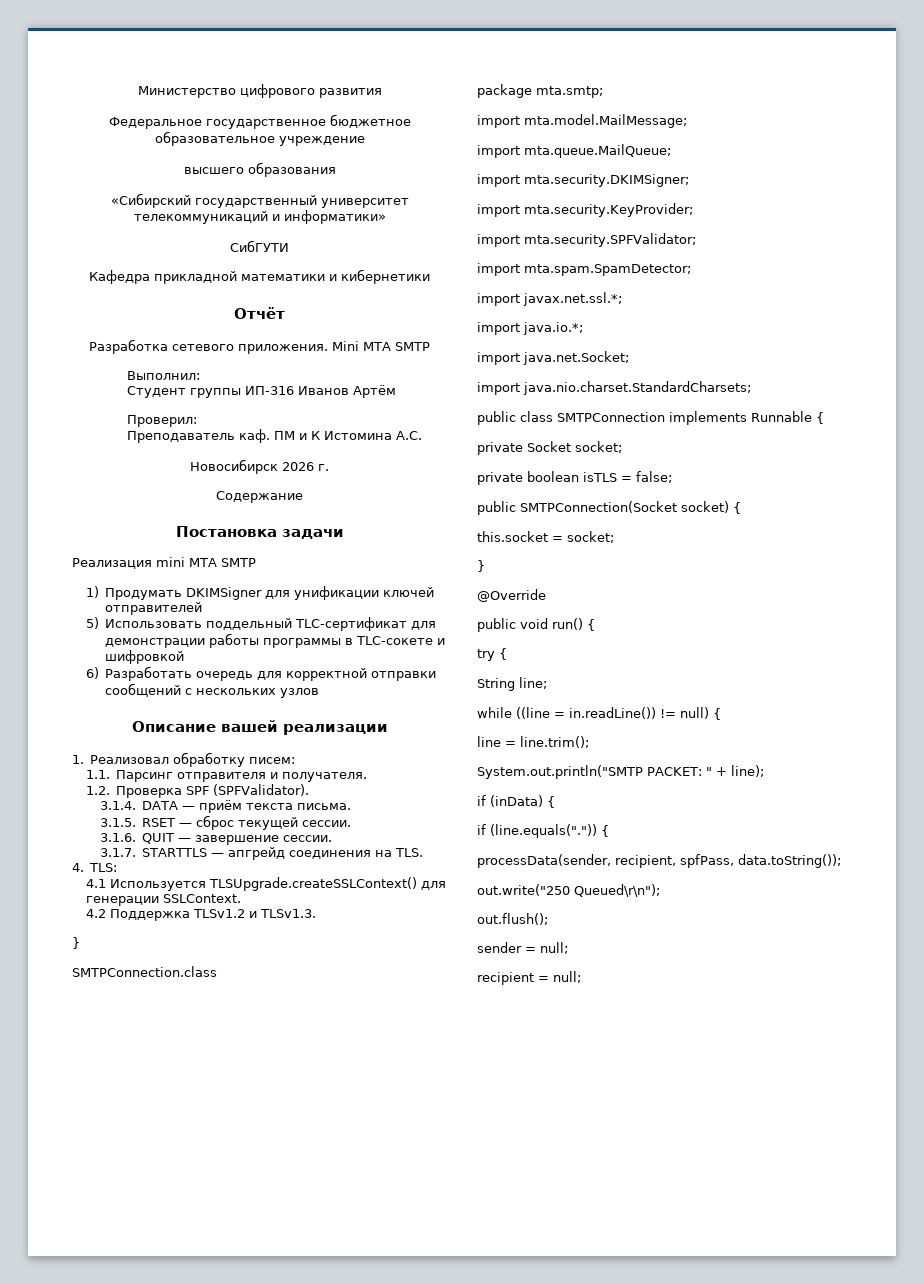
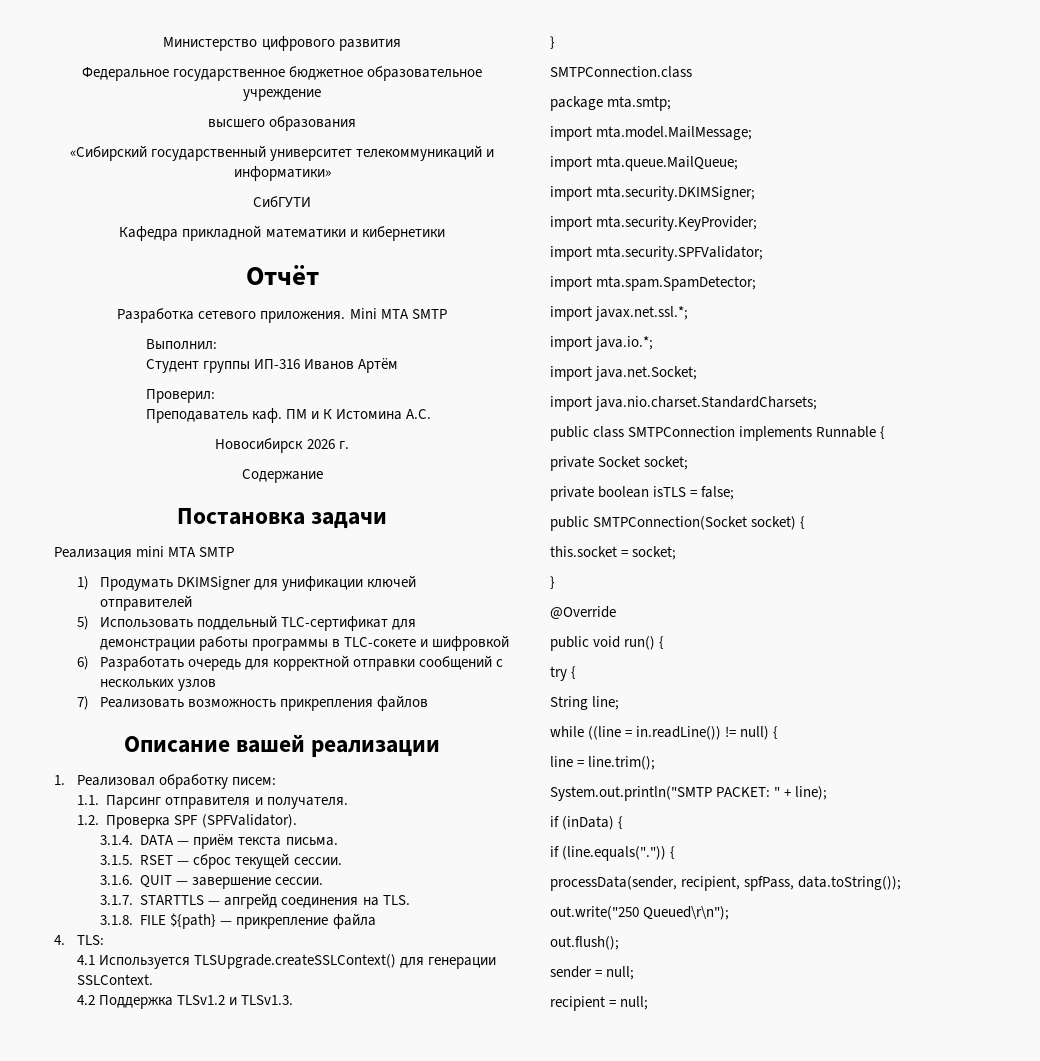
(320, 693) none -> [76,695,428,711] // 7) Реализовать возможность прикрепления файлов
(423, 852) none -> [99,913,376,929] // 3.1.8. FILE ${path} — прикрепление файла

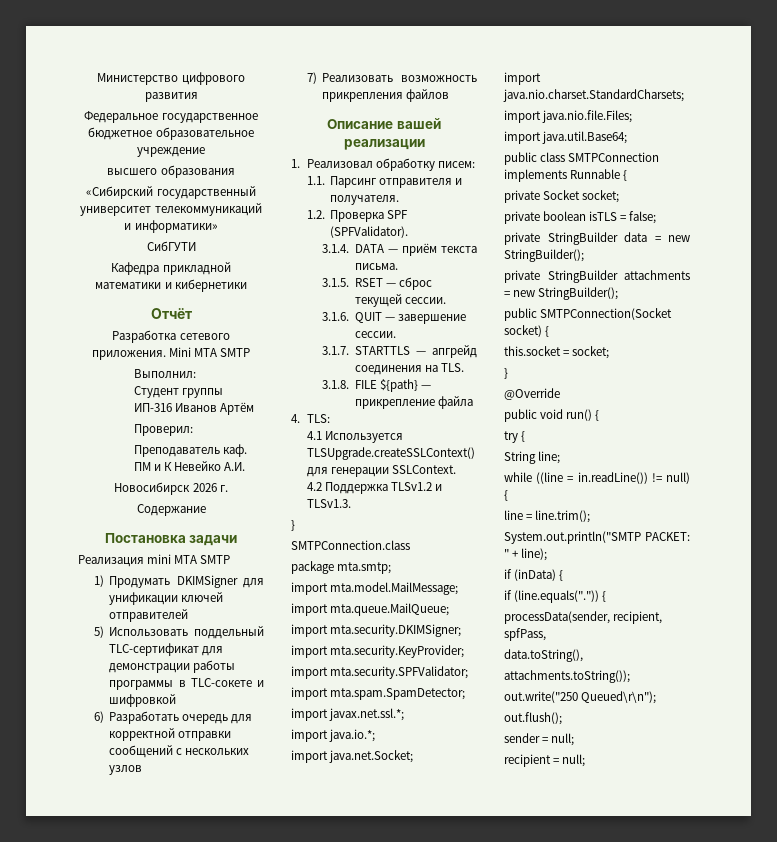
[335,409,431,420] Истомина А.С. -> [174,461,246,471] Невейко А.И.
(818, 403) none -> [504,110,633,123] [504,131,628,144] // import java.nio.file.Files; // import java.util.Base64;
(735, 493) none -> [504,232,690,245] [504,249,584,262] [504,270,690,283] [504,287,619,300] // private StringBuilder data = new StringBuilder(); // private StringBuilder attachments = new StringBuilder();
[798,876,902,890] data.toString()); -> [504,649,583,662] [504,670,630,683] // data.toString(), // attachments.toString());

